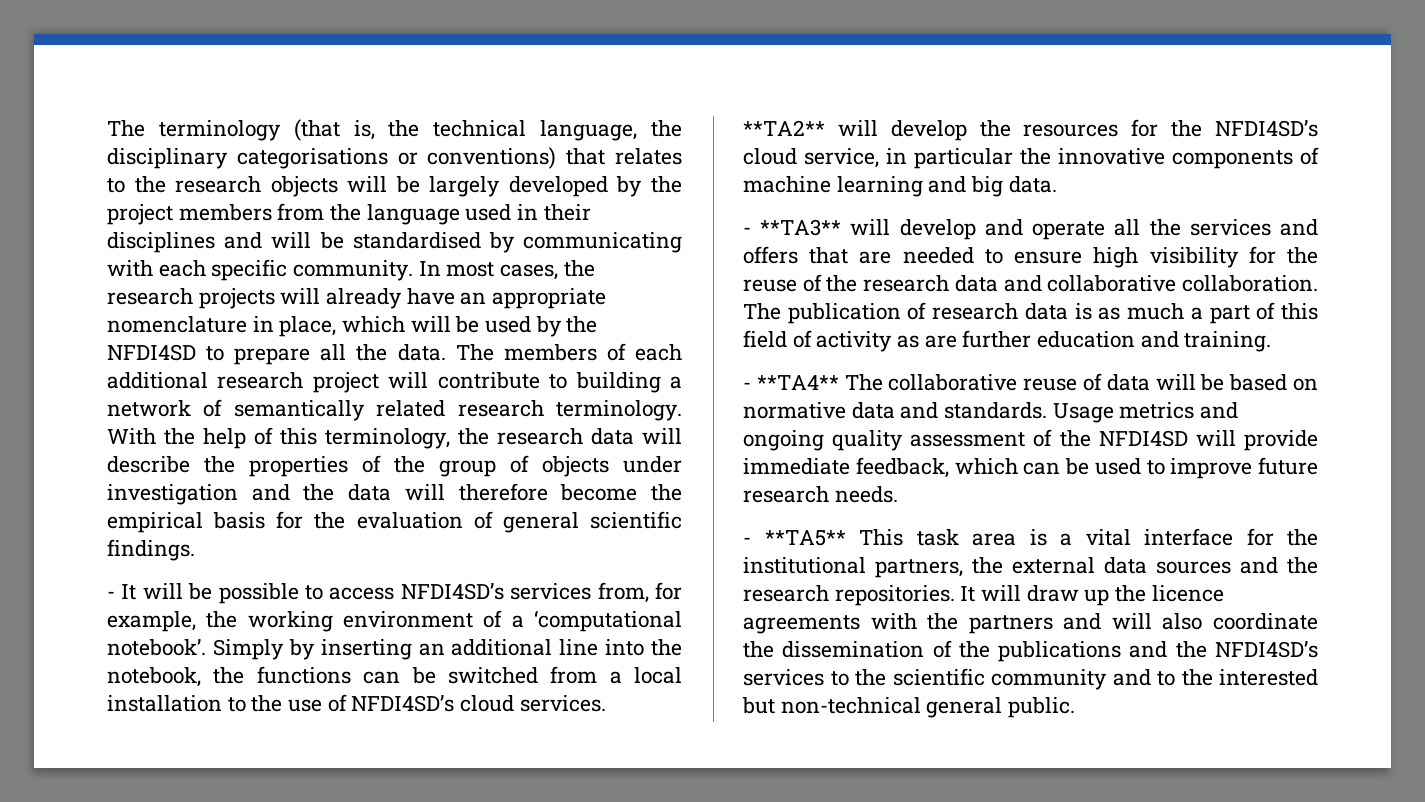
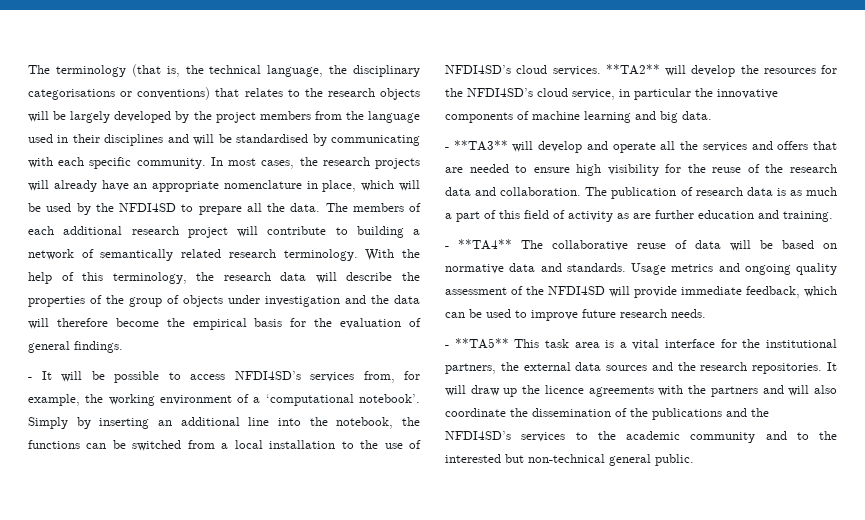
[589,511,682,529] scientific -> (70, 347) none
[1047,275,1177,292] collaborative -> (497, 191) none
[892,668,985,686] scientific -> [626,431,680,440] academic

